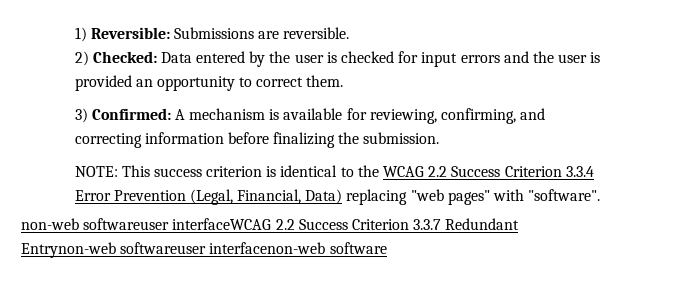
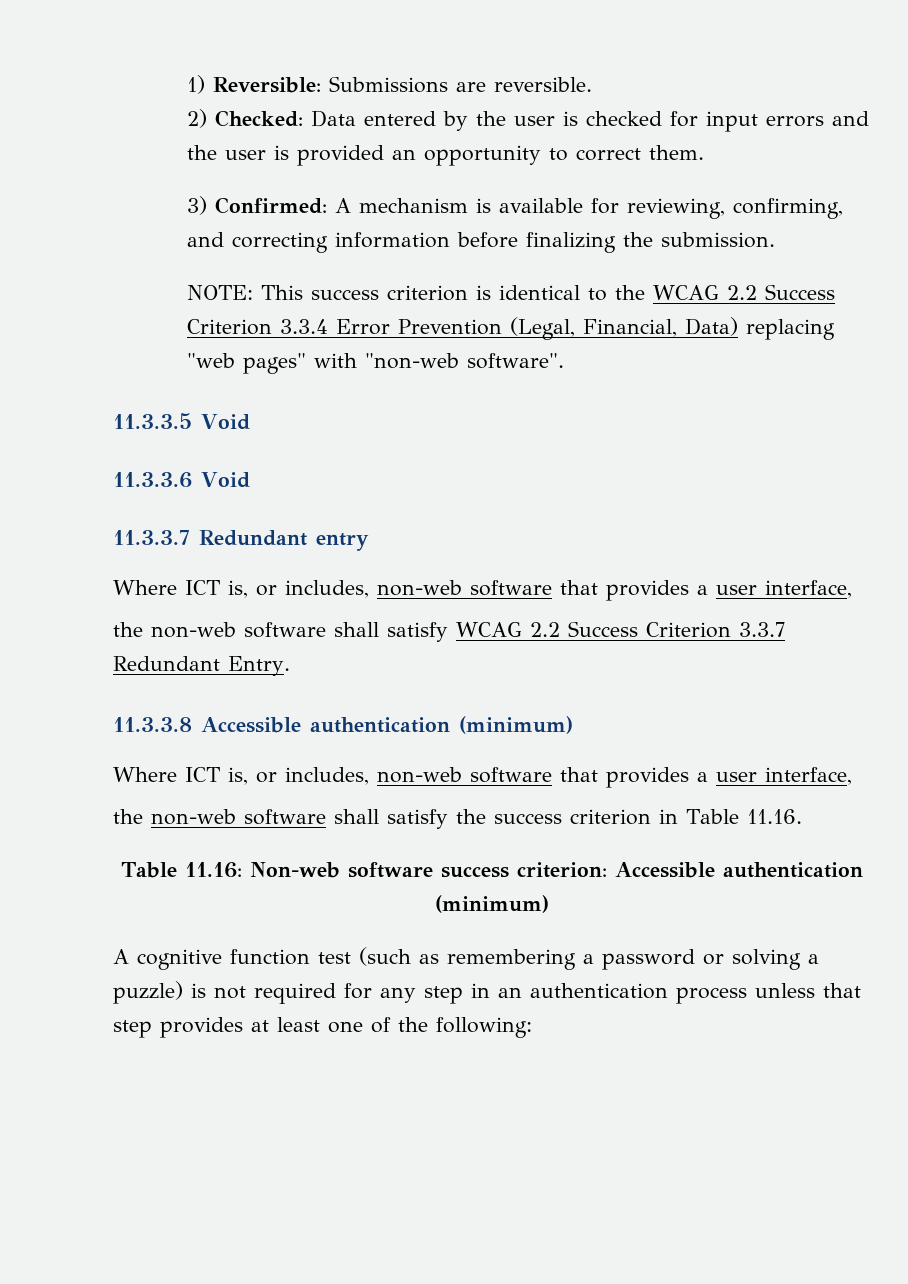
[528,189,601,201] [21,218,272,230] "software". // non-web softwareuser interfaceWCAG -> [364,353,564,369] [113,413,250,430] [113,472,250,488] [113,530,369,551] [113,580,852,601] [113,622,522,642] "non-web software". // 11.3.3.5 Void // 11.3.3.6 Void // 11.3.3.7 Redundant entry // Where ICT is, or includes, non-web software that provides a user interface, // the non-web software shall satisfy WCAG
[21,242,387,258] Entrynon-web softwareuser interfacenon-web software -> [228,656,290,676] [113,716,573,734] [113,767,852,788] [113,809,802,829] [121,862,863,878] [435,895,549,913] [113,947,819,970] [113,981,861,1004] [113,1017,532,1038] Entry. // 11.3.3.8 Accessible authentication (minimum) // Where ICT is, or includes, non-web software that provides a user interface, // the non-web software shall satisfy the success criterion in Table 11.16. // Table 11.16: Non-web software success criterion: Accessible authentication (minimum) // A cognitive function test (such as remembering a password or solving a puzzle) is not required for any step in an authentication process unless that step provides at least one of the following:

